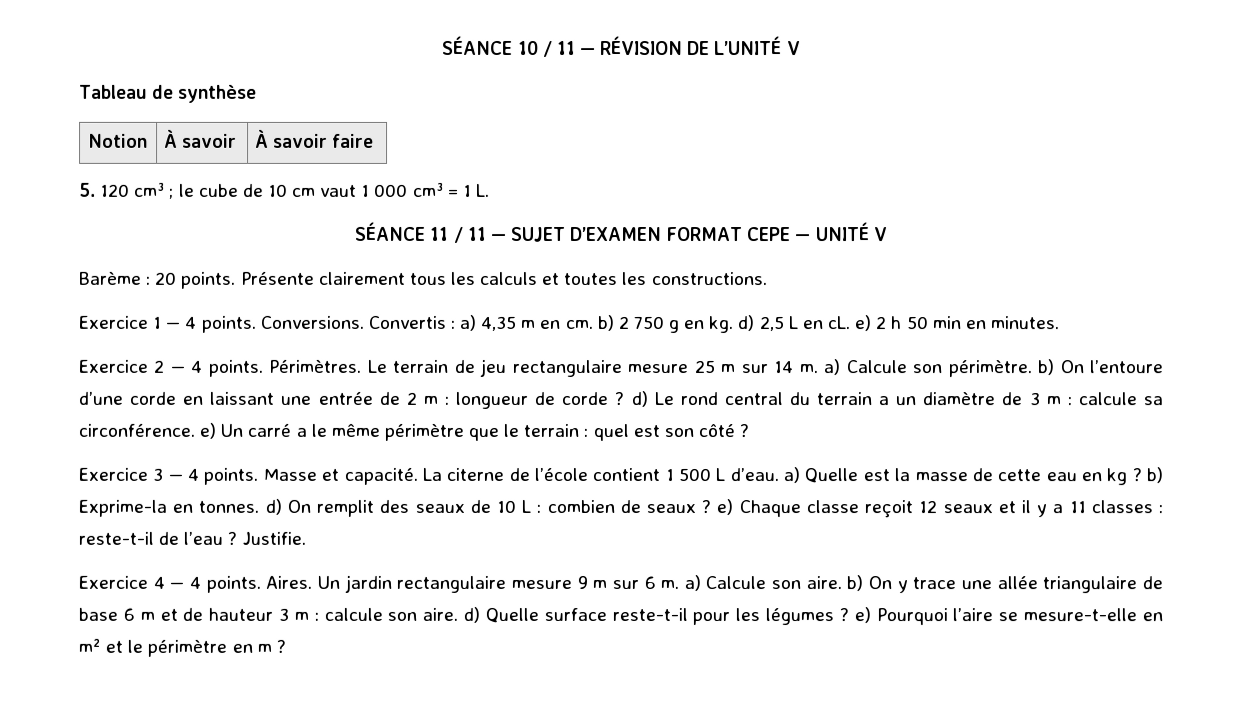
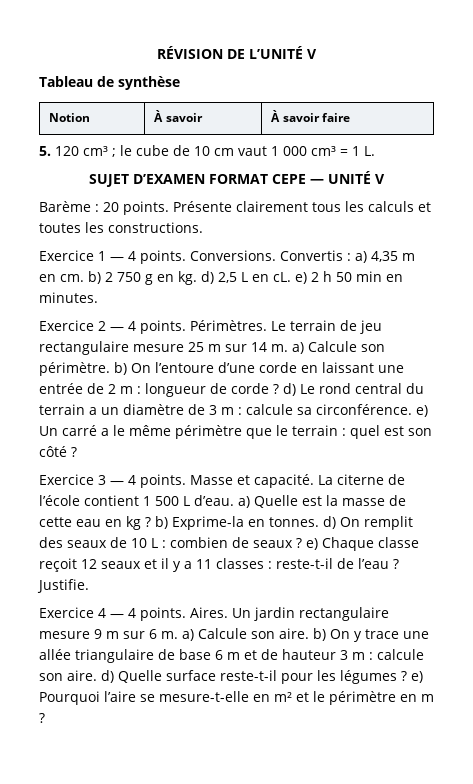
[442,35,597,57] SÉANCE 10 / 11 — -> (157, 52) none
[355,221,507,243] SÉANCE 11 / 11 — -> (375, 151) none

